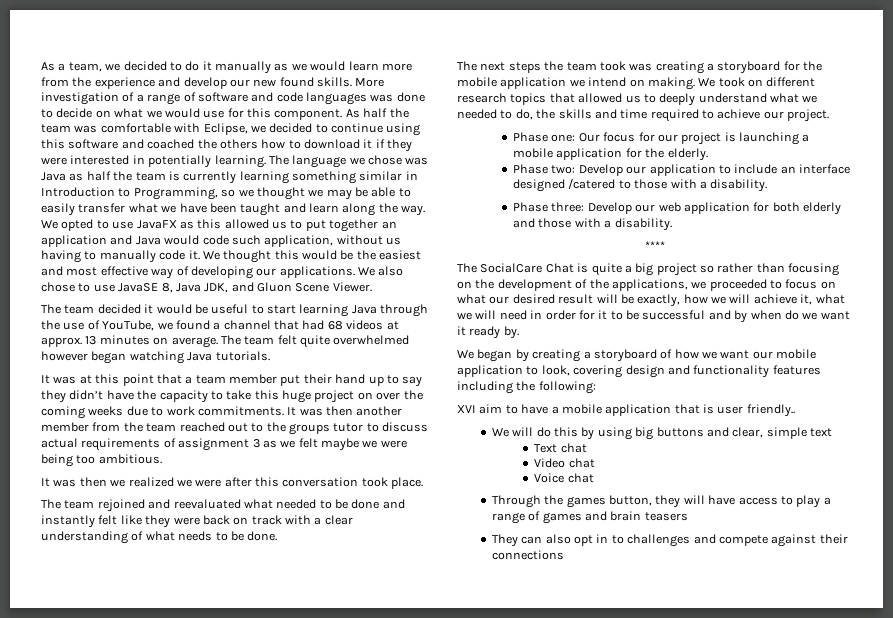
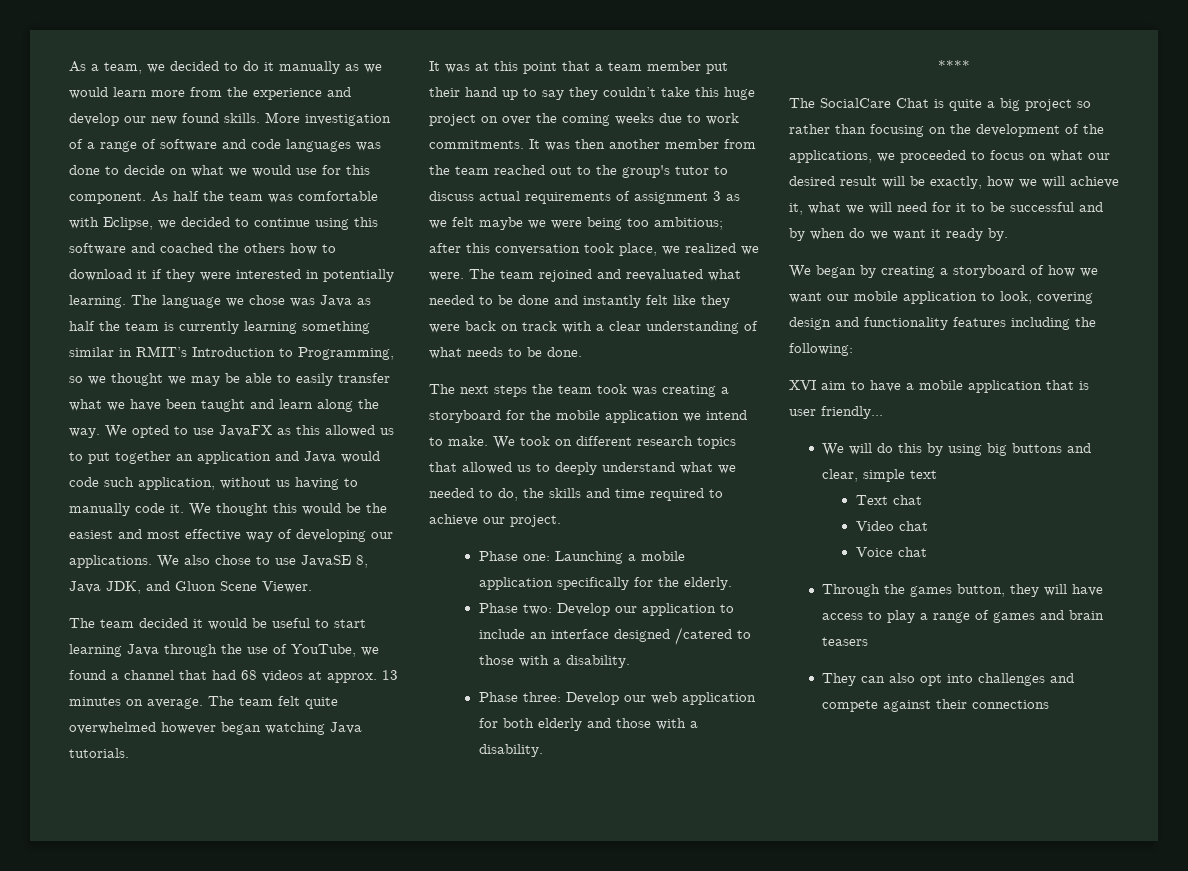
(418, 175) none -> [136,346,187,357] RMIT’s
[69,390,223,403] didn’t have the capacity to -> [603,87,656,97] couldn’t
[289,423,330,435] groups -> [622,165,670,178] group's
[98,454,162,464] [41,477,424,489] ambitious. // It was then we realized we were after this conversation took place. // -> [654,217,723,230] [429,243,759,256] [429,272,464,281] ambitious; after this conversation took place, we realized we were.
[629,77,695,90] on making. -> [429,436,488,446] to make.
[578,132,810,145] [513,148,623,160] Our focus for our project is launching a mobile application -> [554,551,685,564] [478,577,629,590] Launching a mobile application specifically
[530,310,576,320] in order -> (927, 207) none
[746,404,795,417] friendly.. -> [821,406,883,419] friendly...
[596,534,624,544] in to -> [947,674,974,683] into

